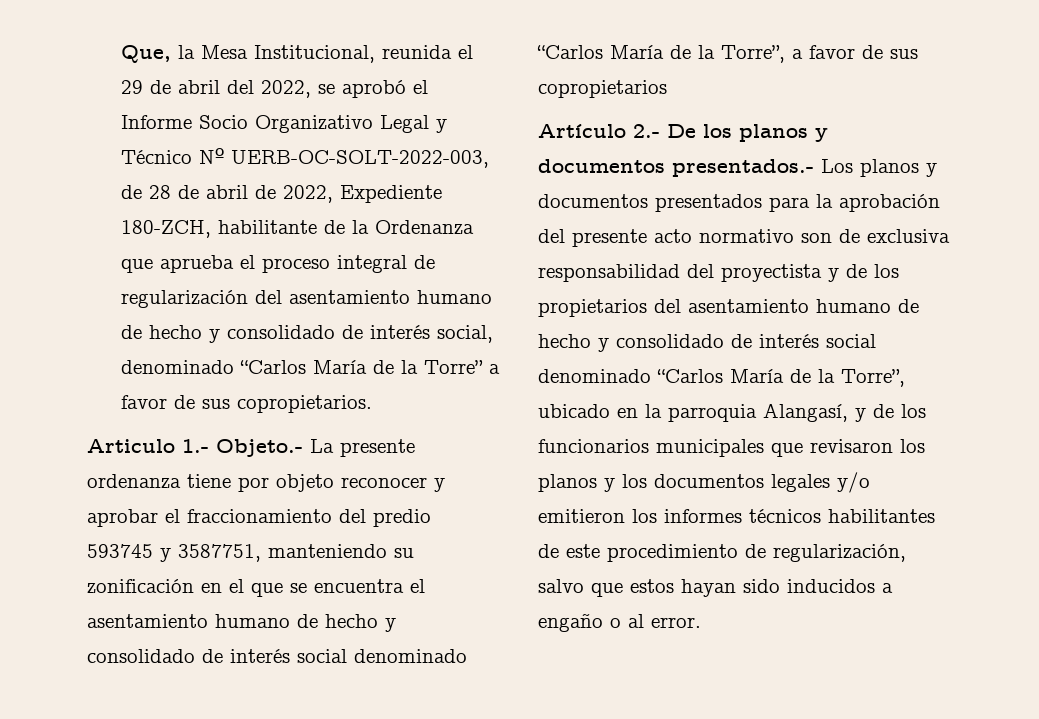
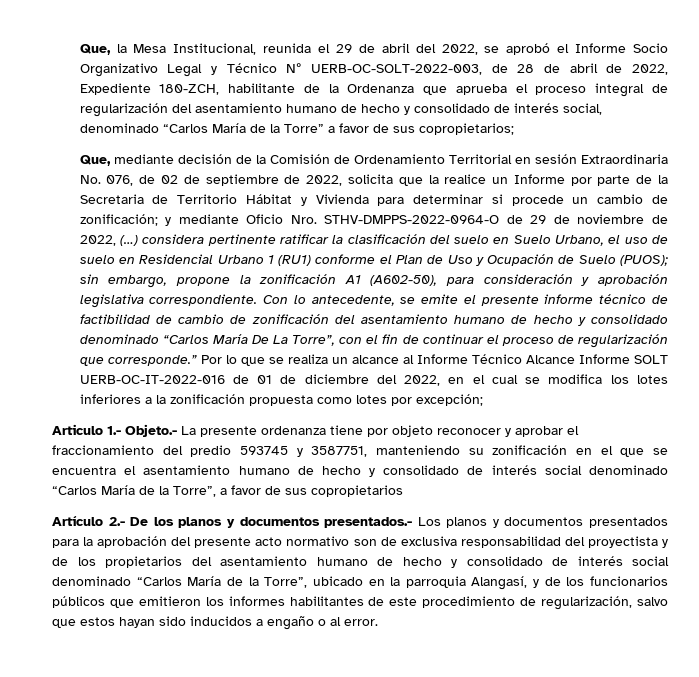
[237,395,373,413] copropietarios. -> [418,123,514,135] [79,154,668,166] [79,174,668,186] [79,194,668,206] [79,214,668,226] [79,234,669,246] [79,254,668,266] [79,274,669,288] [79,294,669,308] [79,314,668,326] [79,334,668,348] [79,354,668,366] [79,374,668,386] [79,394,483,406] copropietarios; // Que, mediante decisión de la Comisión de Ordenamiento Territorial en sesión Extraordinaria No. 076, de 02 de septiembre de 2022, solicita que la realice un Informe por parte de la Secretaria de Territorio Hábitat y Vivienda para determinar si procede un cambio de zonificación; y mediante Oficio Nro. STHV-DMPPS-2022-0964-O de 29 de noviembre de 2022, (…) considera pertinente ratificar la clasificación del suelo en Suelo Urbano, el uso de suelo en Residencial Urbano 1 (RU1) conforme el Plan de Uso y Ocupación de Suelo (PUOS); sin embargo, propone la zonificación A1 (A602-50), para consideración y aprobación legislativa correspondiente. Con lo antecedente, se emite el presente informe técnico de factibilidad de cambio de zonificación del asentamiento humano de hecho y consolidado denominado “Carlos María De La Torre”, con el fin de continuar el proceso de regularización que corresponde.” Por lo que se realiza un alcance al Informe Técnico Alcance Informe SOLT UERB-OC-IT-2022-016 de 01 de diciembre del 2022, en el cual se modifica los lotes inferiores a la zonificación propuesta como lotes por excepción;
[656,439,925,457] [538,472,870,493] municipales que revisaron los planos y los documentos legales y/o -> [52,596,134,608] públicos que
[749,509,821,523] técnicos -> (285, 601) none

